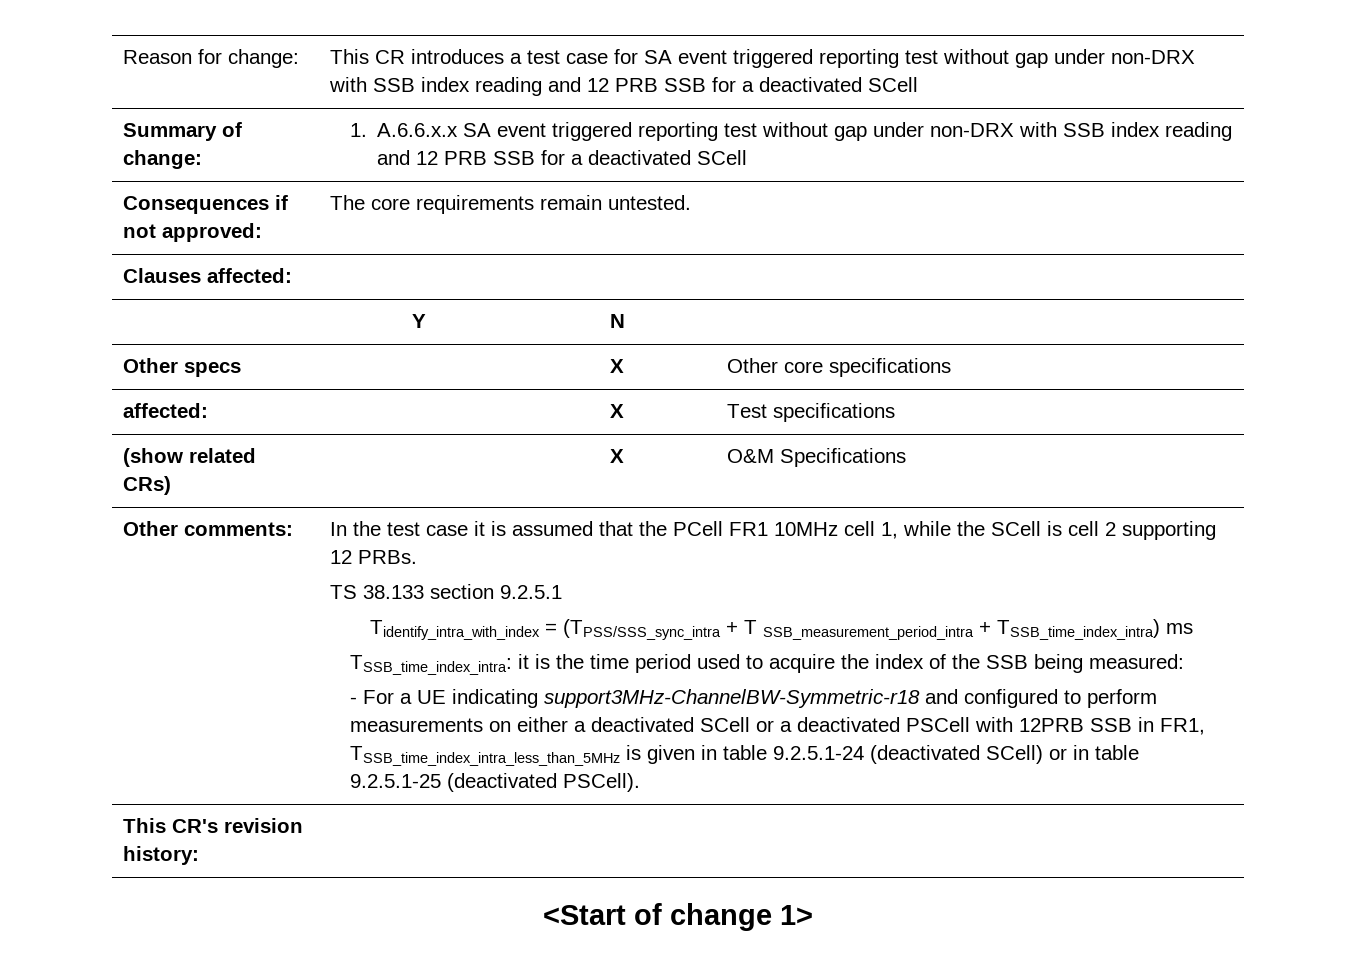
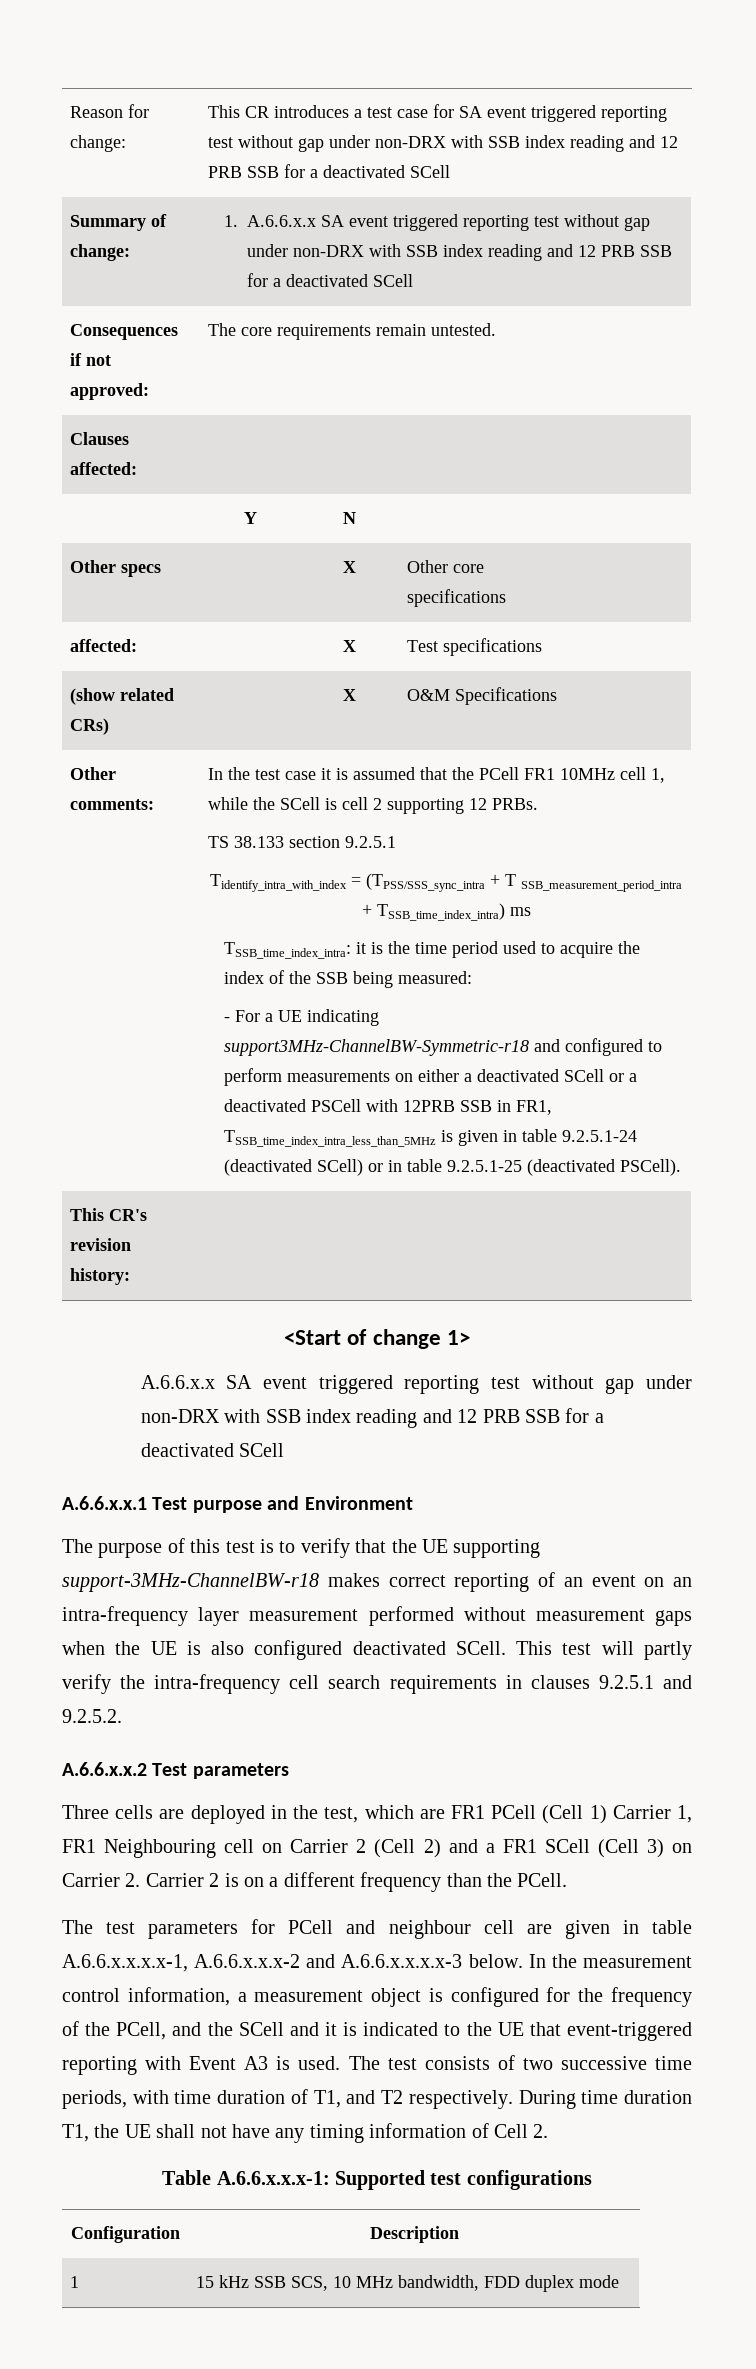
(813, 915) none -> [140,1375,692,1394] [140,1408,604,1428] [140,1443,285,1457] [62,1496,413,1513] [62,1538,541,1558] [62,1572,692,1592] [62,1606,693,1626] [62,1640,692,1660] [62,1674,692,1694] [62,1709,122,1723] [62,1762,289,1779] [62,1805,692,1824] [62,1839,692,1858] [62,1872,568,1892] [62,1919,693,1939] [62,1954,692,1972] [62,1987,692,2007] [62,2021,693,2041] [62,2055,692,2075] [62,2089,693,2109] [62,2123,549,2143] [162,2170,592,2190] [71,2226,180,2243] [369,2226,459,2243] [70,2276,80,2288] [196,2275,620,2292] // A.6.6.x.x SA event triggered reporting test without gap under non-DRX with SSB index reading and 12 PRB SSB for a deactivated SCell // A.6.6.x.x.1 Test purpose and Environment // The purpose of this test is to verify that the UE supporting support-3MHz-ChannelBW-r18 makes correct reporting of an event on an intra-frequency layer measurement performed without measurement gaps when the UE is also configured deactivated SCell. This test will partly verify the intra-frequency cell search requirements in clauses 9.2.5.1 and 9.2.5.2. // A.6.6.x.x.2 Test parameters // Three cells are deployed in the test, which are FR1 PCell (Cell 1) Carrier 1, FR1 Neighbouring cell on Carrier 2 (Cell 2) and a FR1 SCell (Cell 3) on Carrier 2. Carrier 2 is on a different frequency than the PCell. // The test parameters for PCell and neighbour cell are given in table A.6.6.x.x.x.x-1, A.6.6.x.x.x-2 and A.6.6.x.x.x.x-3 below. In the measurement control information, a measurement object is configured for the frequency of the PCell, and the SCell and it is indicated to the UE that event-triggered reporting with Event A3 is used. The test consists of two successive time periods, with time duration of T1, and T2 respectively. During time duration T1, the UE shall not have any timing information of Cell 2. // Table A.6.6.x.x.x-1: Supported test configurations // Configuration | Description // 1 | 15 kHz SSB SCS, 10 MHz bandwidth, FDD duplex mode

